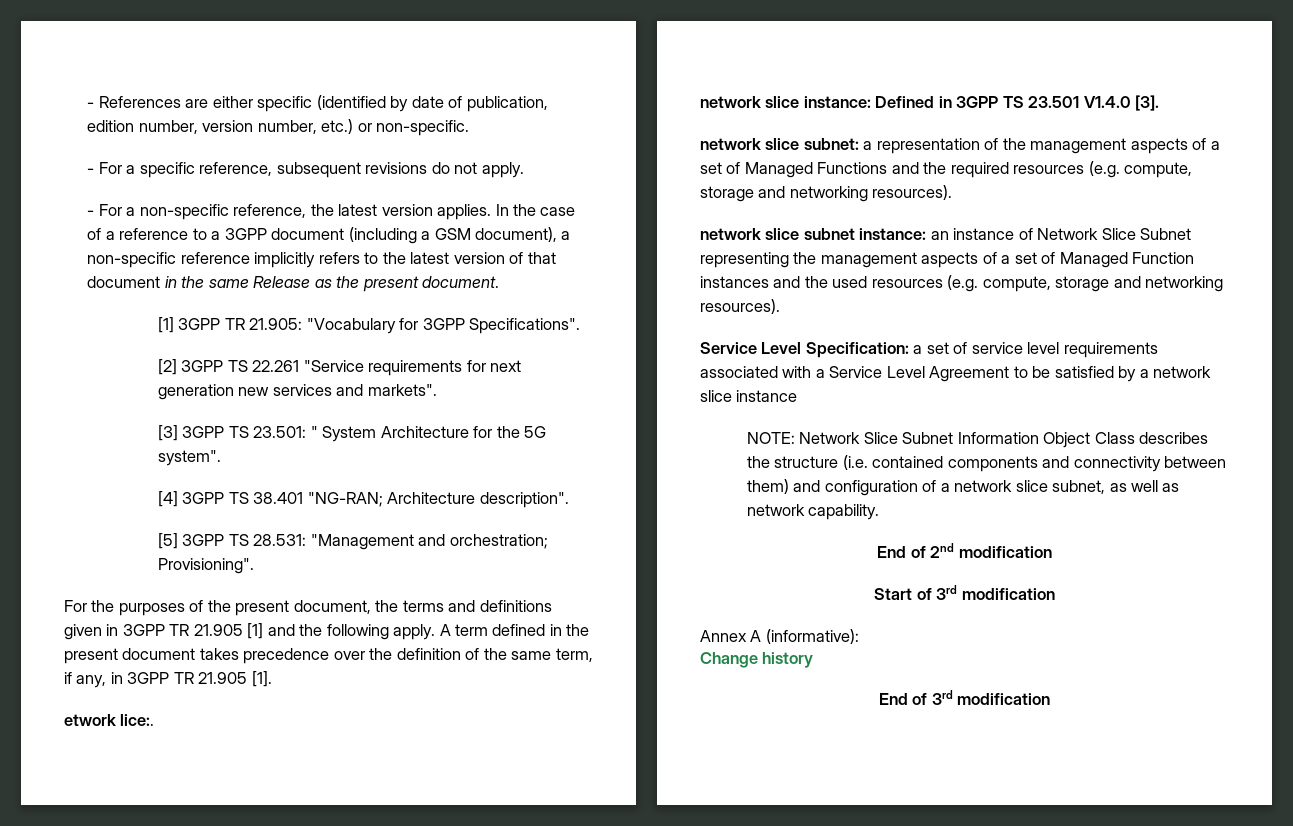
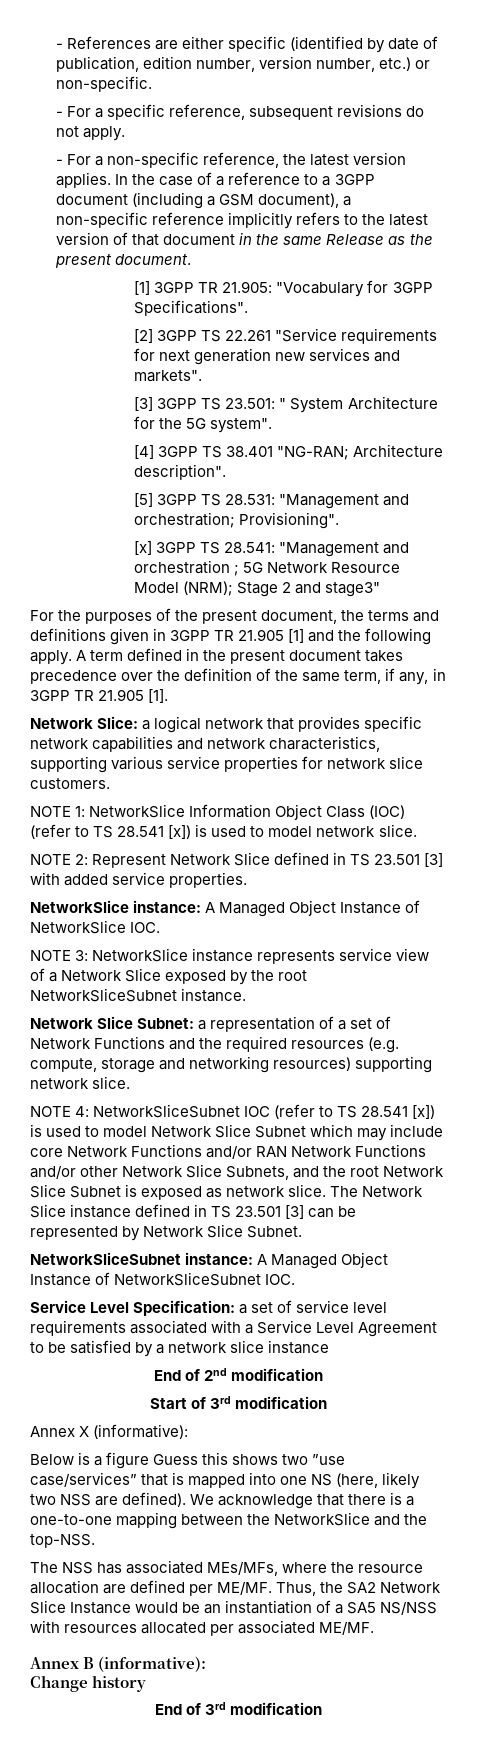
(254, 566) none -> [134,541,410,557] [134,560,401,576] [134,581,381,597] // [x] 3GPP TS 28.541: "Management and orchestration ; 5G Network Resource Model (NRM); Stage 2 and stage3"
[64,714,155,726] [700,95,1160,111] [700,138,1220,154] [700,162,813,178] etwork lice:. // network slice instance: Defined in 3GPP TS 23.501 V1.4.0 [3]. // network slice subnet: a representation of the management aspects of a set of Managed -> [30,716,423,733] [30,736,381,752] [30,756,424,773] [30,778,110,789] [30,804,406,820] [30,824,417,839] [30,852,444,868] [30,872,248,888] [30,900,421,917] [30,920,161,934] [30,948,430,964] [30,968,308,985] [30,988,247,1002] [30,1016,392,1032] [30,1038,91,1049] Network Slice: a logical network that provides specific network capabilities and network characteristics, supporting various service properties for network slice customers. // NOTE 1: NetworkSlice Information Object Class (IOC) (refer to TS 28.541 [x]) is used to model network slice. // NOTE 2: Represent Network Slice defined in TS 23.501 [3] with added service properties. // NetworkSlice instance: A Managed Object Instance of NetworkSlice IOC. // NOTE 3: NetworkSlice instance represents service view of a Network Slice exposed by the root NetworkSliceSubnet instance. // Network Slice Subnet: a representation of a set of Network
[872,185,953,200] [700,228,1192,240] [700,252,1195,268] [700,275,1224,292] [700,299,780,314] resources). // network slice subnet instance: an instance of Network Slice Subnet representing the management aspects of a set of Managed Function instances and the used resources (e.g. compute, storage and networking resources). -> [273,1056,433,1073] [30,1076,131,1089] [30,1104,436,1119] [30,1124,444,1141] [30,1144,427,1159] [30,1164,445,1180] [30,1184,424,1200] [30,1204,357,1219] [30,1224,303,1241] [30,1252,389,1269] [30,1272,296,1286] resources) supporting network slice. // NOTE 4: NetworkSliceSubnet IOC (refer to TS 28.541 [x]) is used to model Network Slice Subnet which may include core Network Functions and/or RAN Network Functions and/or other Network Slice Subnets, and the root Network Slice Subnet is exposed as network slice. The Network Slice instance defined in TS 23.501 [3] can be represented by Network Slice Subnet. // NetworkSliceSubnet instance: A Managed Object Instance of NetworkSliceSubnet IOC.
[746,432,1209,448] [746,455,1227,472] [746,479,1180,496] [746,504,880,520] // NOTE: Network Slice Subnet Information Object Class describes the structure (i.e. contained components and connectivity between them) and configuration of a network slice subnet, as well as network capability. -> (330, 1347) none
[750,630,762,642] A -> [79,1424,189,1439] [30,1452,346,1469] [30,1472,421,1489] [30,1492,415,1509] [30,1512,428,1529] [30,1534,95,1548] [30,1560,424,1576] [30,1580,442,1596] [30,1600,438,1615] [30,1620,375,1636] [30,1657,95,1669] X (informative): // Below is a figure Guess this shows two ”use case/services” that is mapped into one NS (here, likely two NSS are defined). We acknowledge that there is a one-to-one mapping between the NetworkSlice and the top-NSS. // The NSS has associated MEs/MFs, where the resource allocation are defined per ME/MF. Thus, the SA2 Network Slice Instance would be an instantiation of a SA5 NS/NSS with resources allocated per associated ME/MF. // Annex B

